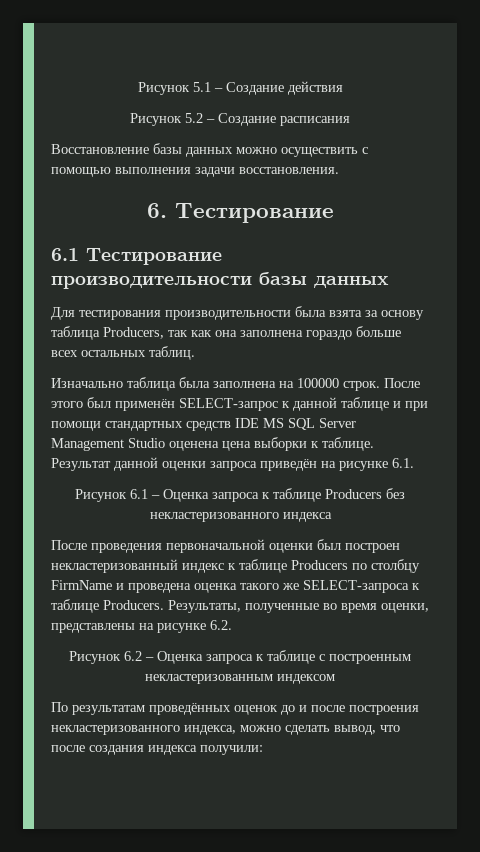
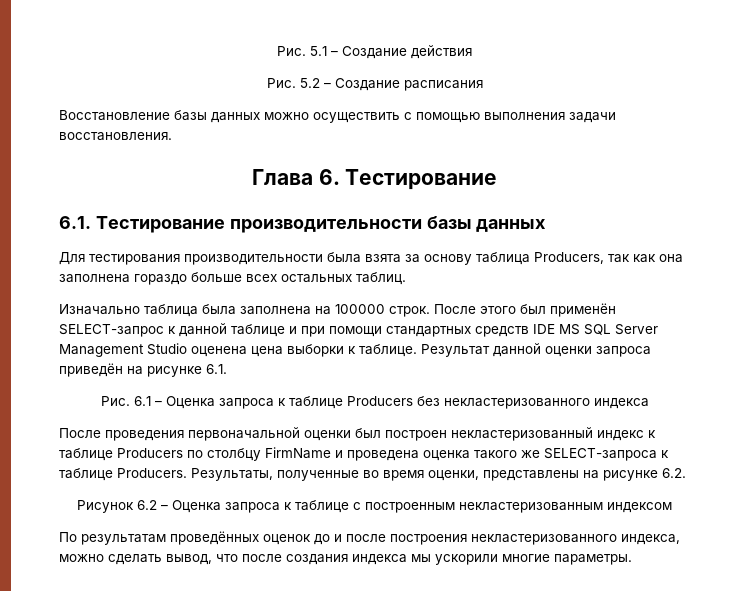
[137,82,190,95] Рисунок -> [277,46,306,56] Рис.
[130,113,182,126] Рисунок -> [266,78,296,88] Рис.
(339, 170) none -> [251,169,313,185] Глава
[51,248,79,261] 6.1 -> [59,216,91,229] 6.1.
[75,489,127,502] Рисунок -> [100,396,130,406] Рис.
[200,745,263,755] получили: -> [411,554,632,565] мы ускорили многие параметры.

